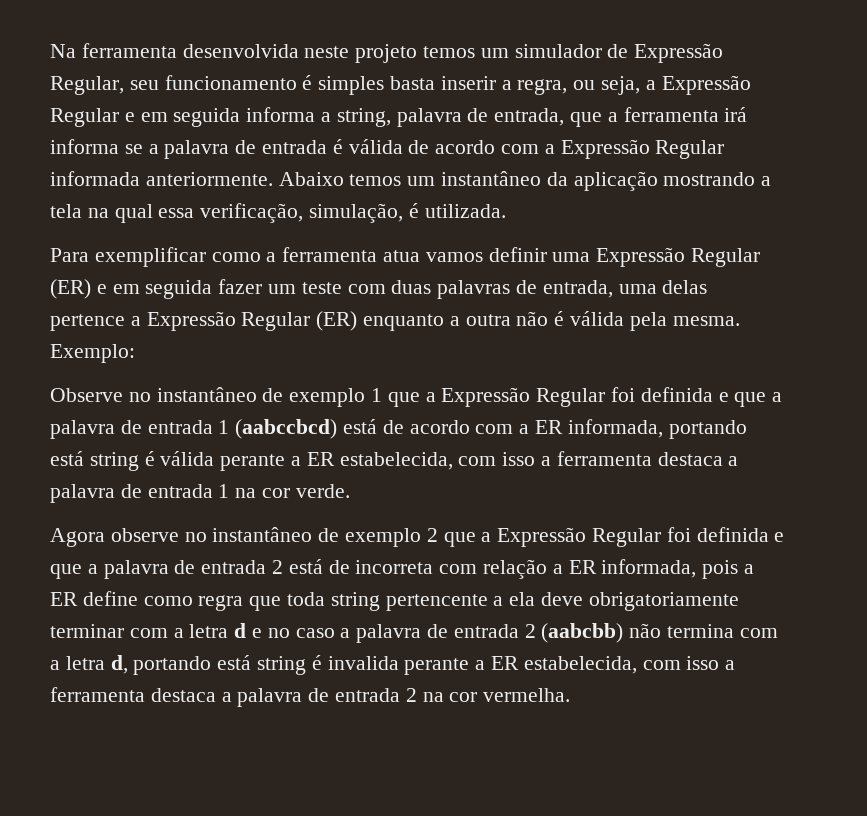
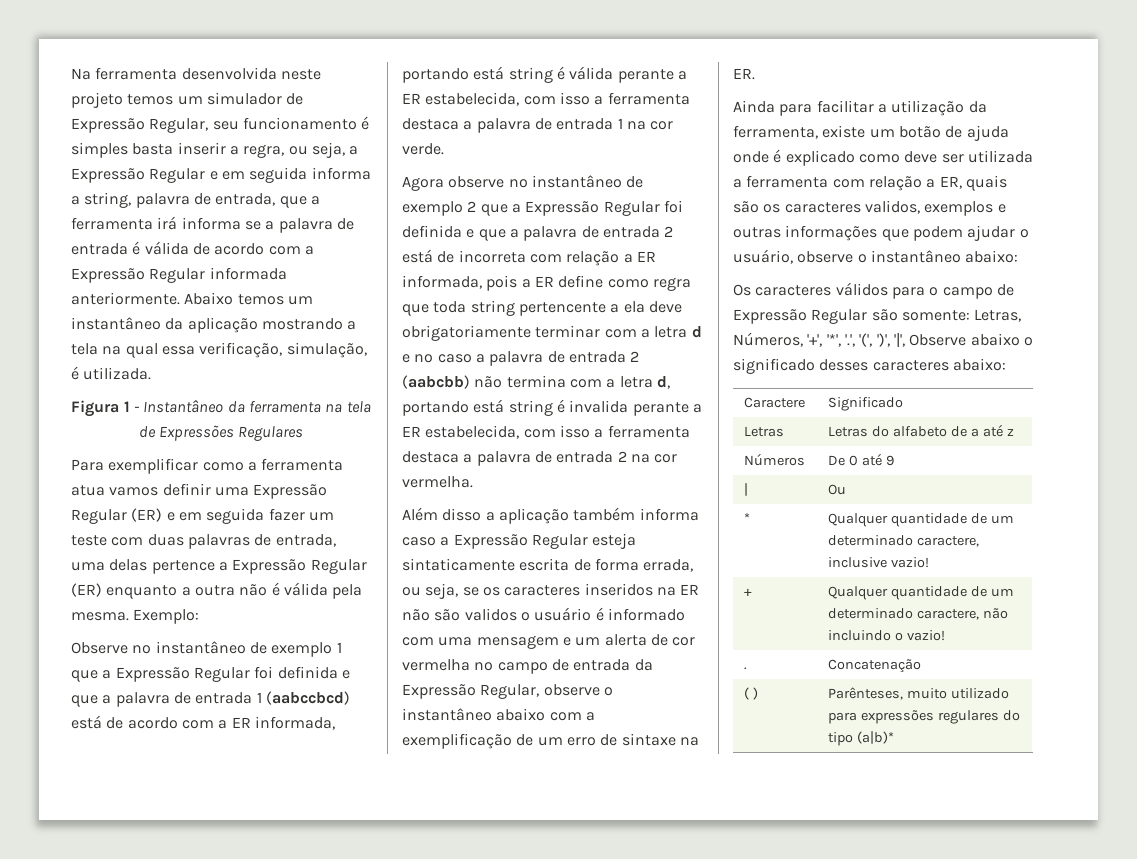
(506, 211) none -> [71,399,371,417] [138,425,304,441] // Figura 1 - Instantâneo da ferramenta na tela de Expressões Regulares
(571, 695) none -> [402,507,699,524] [402,533,637,549] [402,558,694,572] [402,583,700,599] [402,607,685,621] [402,634,696,649] [402,659,653,674] [402,684,613,699] [402,708,595,721] [402,733,699,749] [733,68,755,80] [733,100,987,116] [733,125,1009,141] [733,149,1033,166] [733,175,1007,191] [733,200,1006,216] [733,225,1029,241] [733,249,1019,264] [733,282,1014,299] [733,309,1022,324] [733,332,1033,347] [733,358,1006,374] [744,397,806,408] [828,397,904,411] [744,426,785,437] [828,424,1014,437] [744,453,806,466] [828,453,895,466] [744,483,749,496] [828,484,847,495] [744,513,751,523] [828,513,1015,527] [828,535,980,547] [828,557,930,568] [744,588,753,596] [828,586,1015,600] [828,608,1009,620] [828,630,946,641] [744,667,748,670] [828,659,922,673] [744,687,759,700] [828,687,1010,700] [828,710,1021,724] [828,731,895,746] // Além disso a aplicação também informa caso a Expressão Regular esteja sintaticamente escrita de forma errada, ou seja, se os caracteres inseridos na ER não são validos o usuário é informado com uma mensagem e um alerta de cor vermelha no campo de entrada da Expressão Regular, observe o instantâneo abaixo com a exemplificação de um erro de sintaxe na ER. // Ainda para facilitar a utilização da ferramenta, existe um botão de ajuda onde é explicado como deve ser utilizada a ferramenta com relação a ER, quais são os caracteres validos, exemplos e outras informações que podem ajudar o usuário, observe o instantâneo abaixo: // Os caracteres válidos para o campo de Expressão Regular são somente: Letras, Números, '+', '*', '.', '(', ')', '|', Observe abaixo o significado desses caracteres abaixo: // Caractere | Significado // Letras | Letras do alfabeto de a até z // Números | De 0 até 9 // | | Ou // * | Qualquer quantidade de um determinado caractere, inclusive vazio! // + | Qualquer quantidade de um determinado caractere, não incluindo o vazio! // . | Concatenação // ( ) | Parênteses, muito utilizado para expressões regulares do tipo (a|b)*

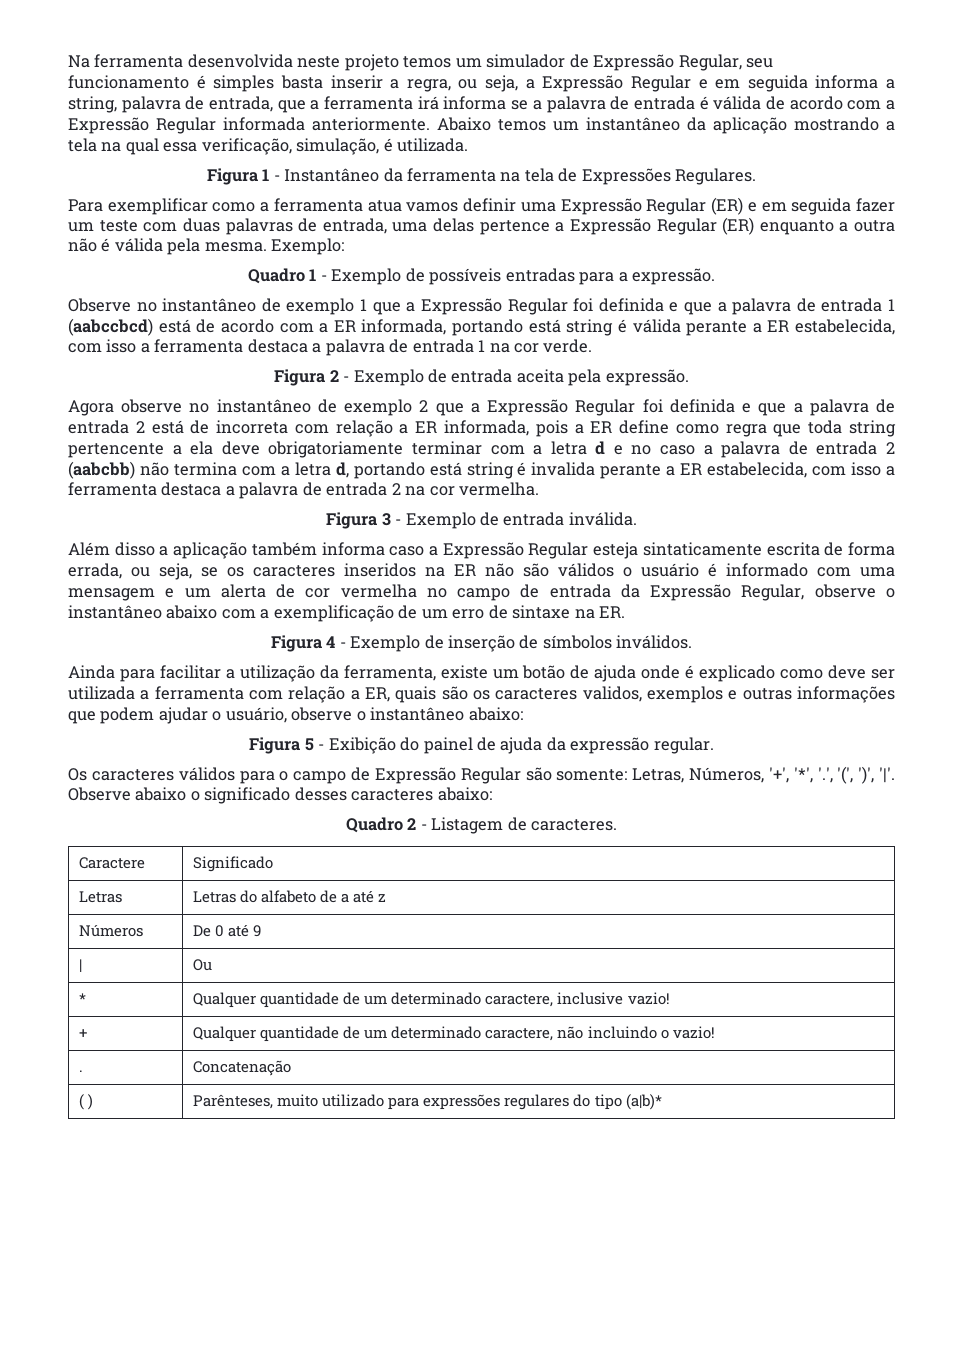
[238,426,304,441] Regulares -> [675,168,757,185] Regulares.
(200, 616) none -> [247,268,716,285] // Quadro 1 - Exemplo de possíveis entradas para a expressão.
(444, 149) none -> [274,369,689,386] // Figura 2 - Exemplo de entrada aceita pela expressão.
(473, 482) none -> [326,512,637,529] // Figura 3 - Exemplo de entrada inválida.
[464,608,517,621] validos -> [558,563,614,577] válidos
(755, 74) none -> [270,635,693,652] // Figura 4 - Exemplo de inserção de símbolos inválidos.
(1019, 256) none -> [249,737,714,754] // Figura 5 - Exibição do painel de ajuda da expressão regular.
[893,333,905,347] '|', -> [879,767,896,783] '|'.
(1006, 364) none -> [345,817,618,834] // Quadro 2 - Listagem de caracteres.

